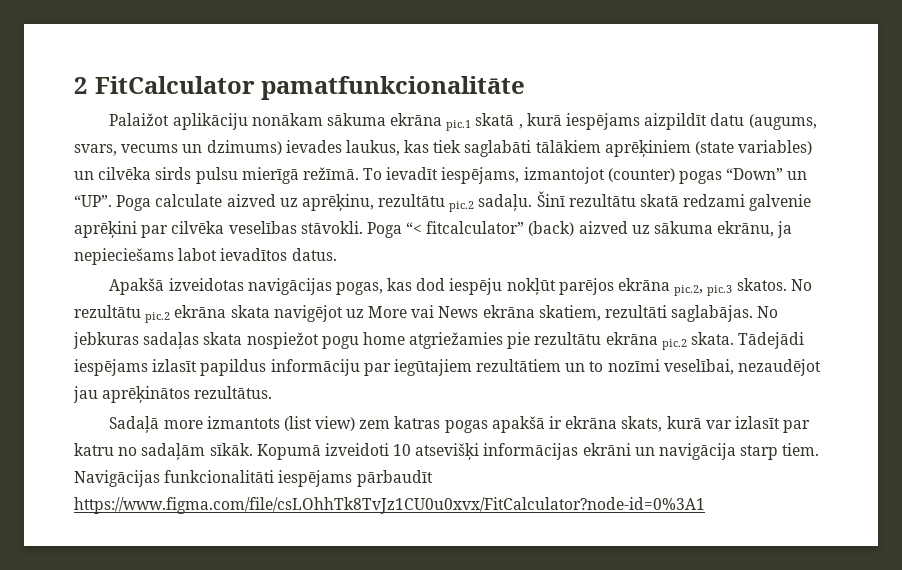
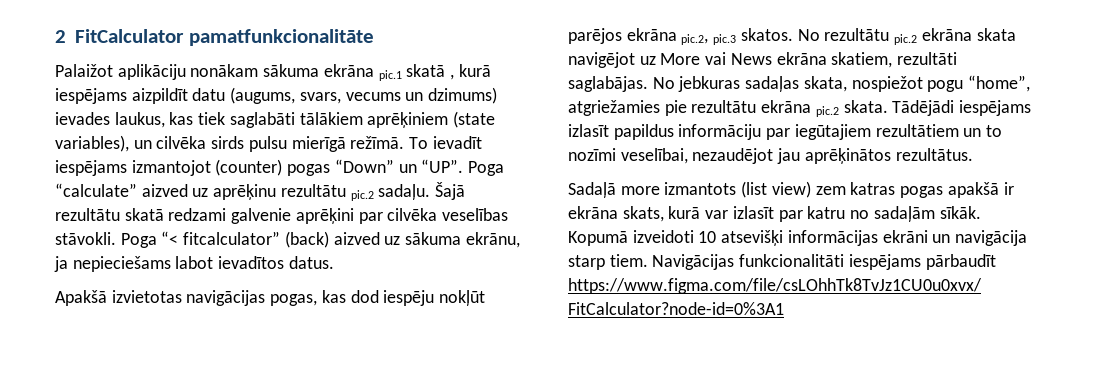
[738,140,813,155] variables) -> [55,135,129,152] variables),
[441,167,520,184] iespējams, -> [55,160,127,176] iespējams
[155,194,374,211] calculate aizved uz aprēķinu, -> [55,183,277,200] “calculate” aizved uz aprēķinu
[536,191,565,207] Šinī -> [435,182,466,200] Šajā
[168,278,244,291] izveidotas -> [111,290,182,303] izvietotas
[203,332,243,345] skata -> [803,76,847,92] skata,
[362,332,405,345] home -> [968,75,1031,92] “home”,
[738,332,805,349] Tādejādi -> [892,100,955,116] Tādējādi

